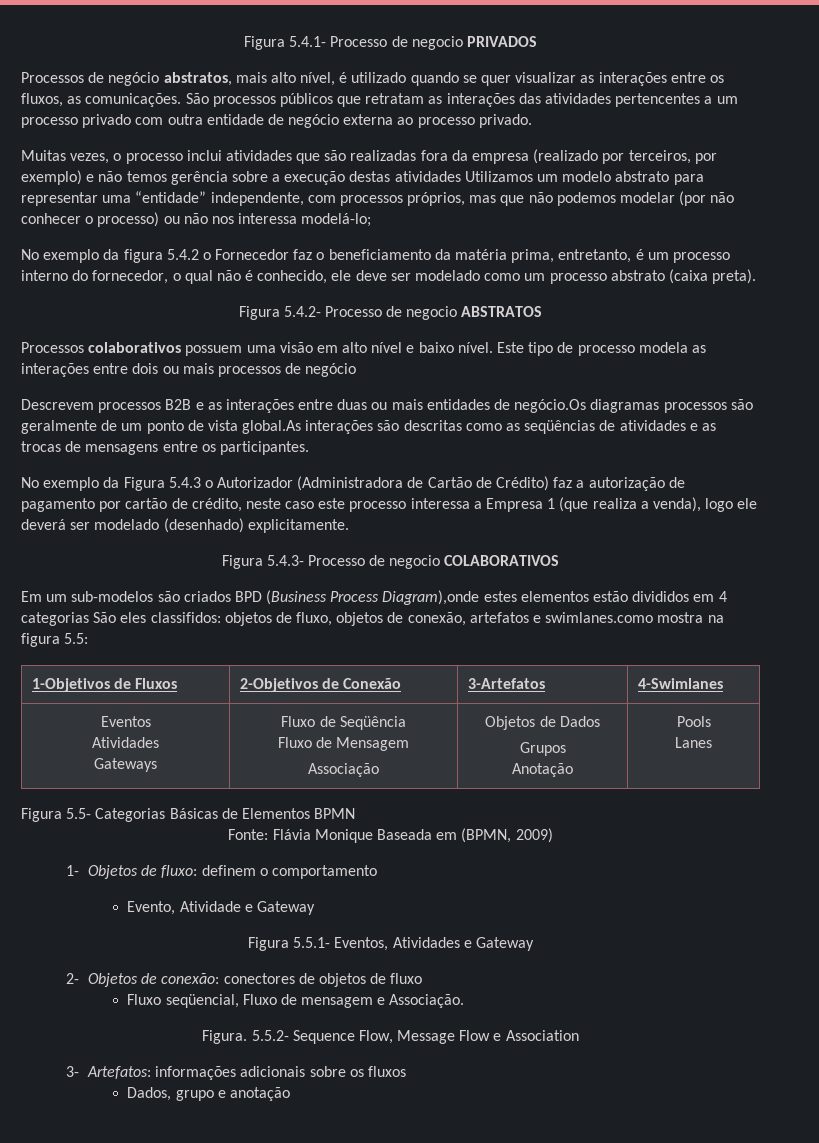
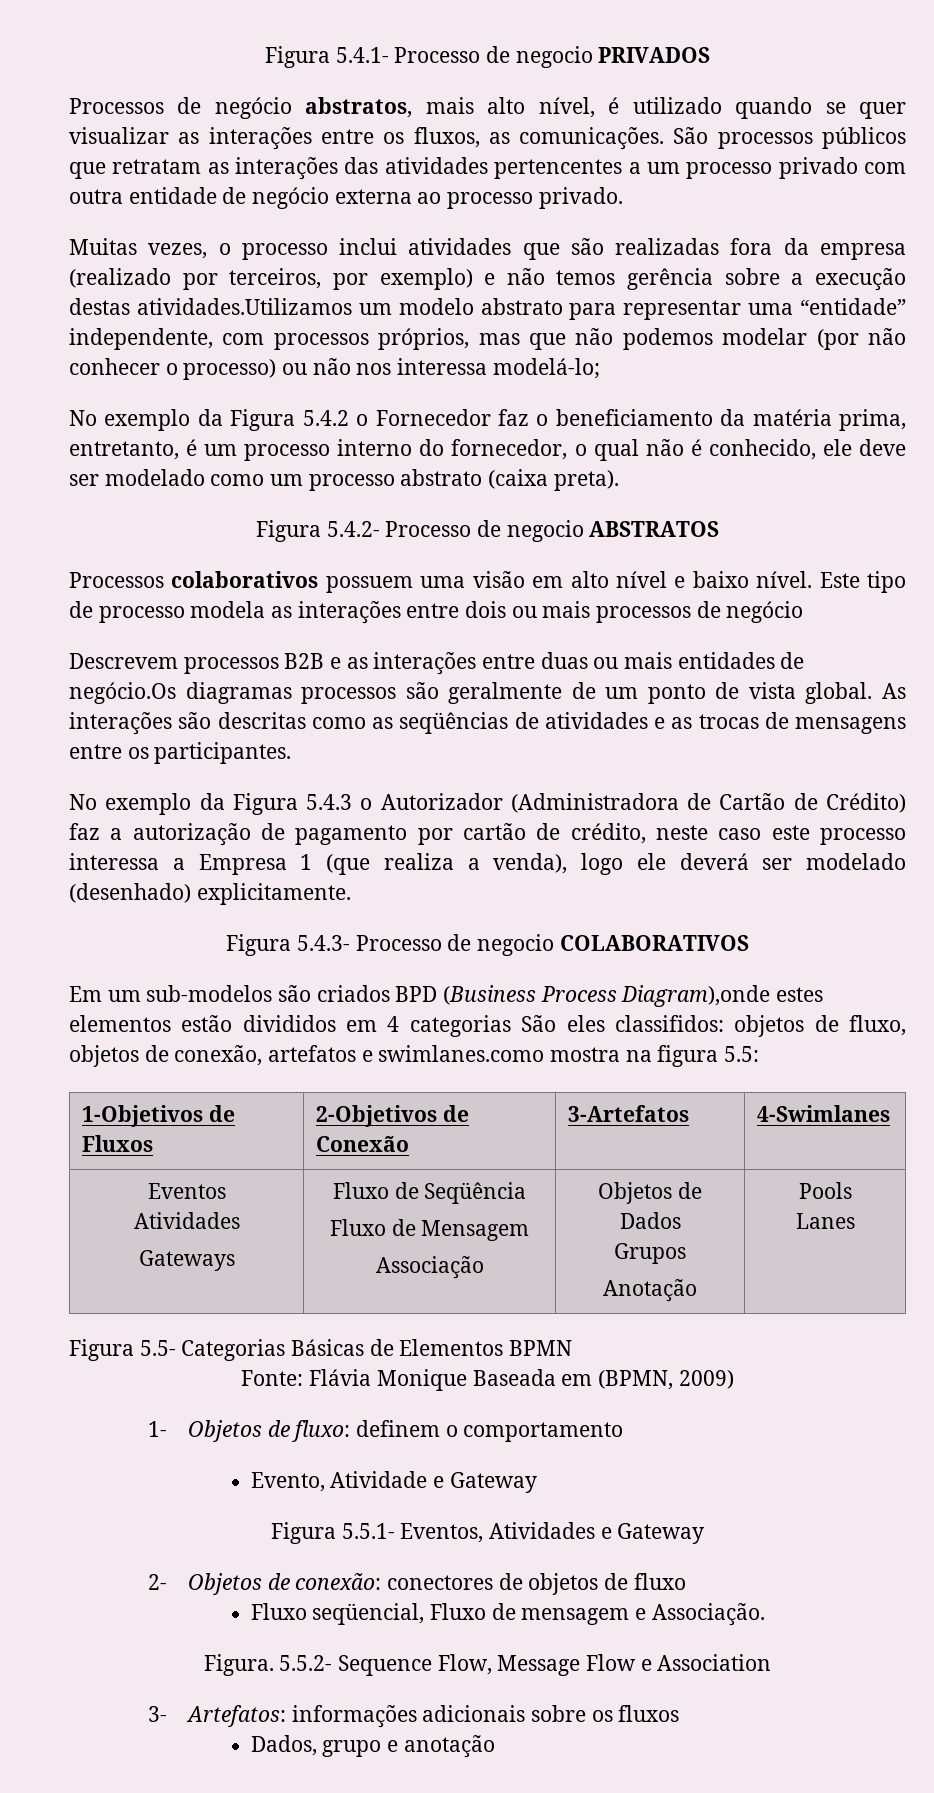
[394,171,533,182] atividades Utilizamos -> [136,298,352,315] atividades.Utilizamos
[123,249,163,263] figura -> [230,409,296,431] Figura
[242,420,302,434] global.As -> [805,682,906,704] global. As

